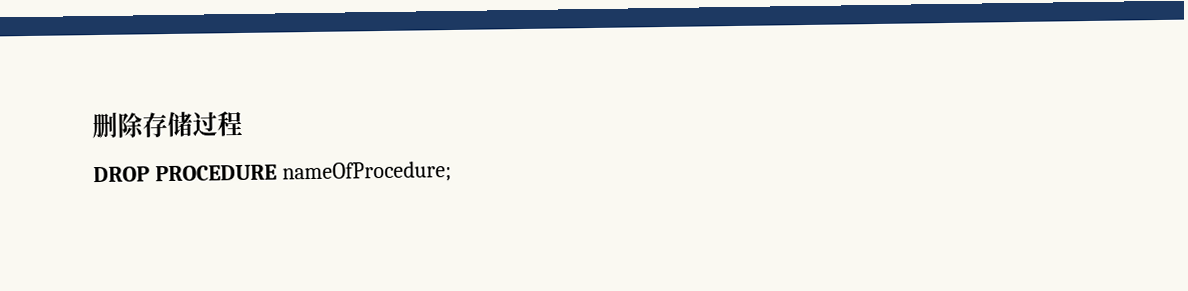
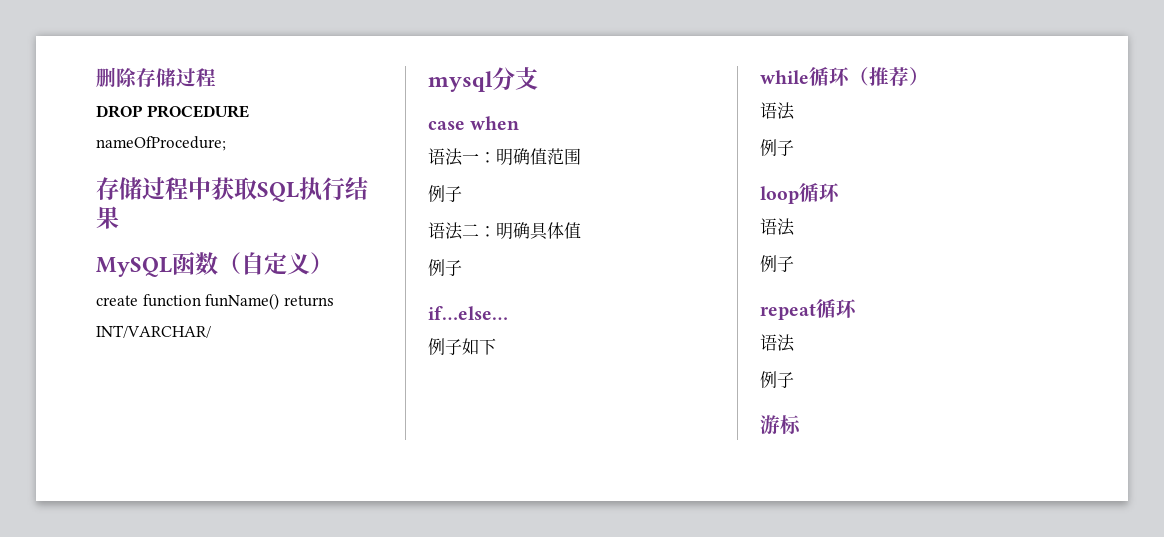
(452, 172) none -> [96,177,368,202] [96,206,119,229] [96,252,333,277] [96,293,334,310] [96,325,211,338] [428,67,538,92] [428,116,520,130] [428,148,581,166] [428,185,462,202] [428,222,581,240] [428,259,462,276] [428,306,508,320] [428,338,496,355] [760,67,929,86] [760,102,795,120] [760,139,794,156] [760,183,840,204] [760,218,795,236] [760,255,794,272] [760,299,857,320] [760,334,795,352] [760,371,794,388] [760,415,801,435] // 存储过程中获取SQL执行结果 // MySQL函数（自定义） // create function funName() returns INT/VARCHAR/ // mysql分支 // case when // 语法一：明确值范围 // 例子 // 语法二：明确具体值 // 例子 // if…else… // 例子如下 // while循环（推荐） // 语法 // 例子 // loop循环 // 语法 // 例子 // repeat循环 // 语法 // 例子 // 游标

